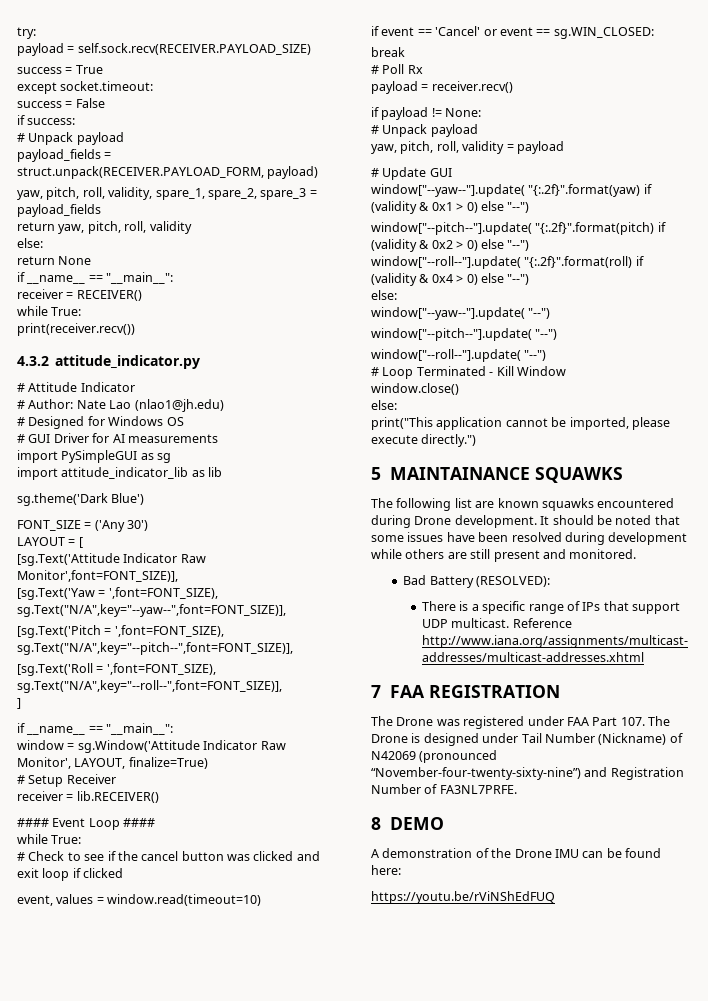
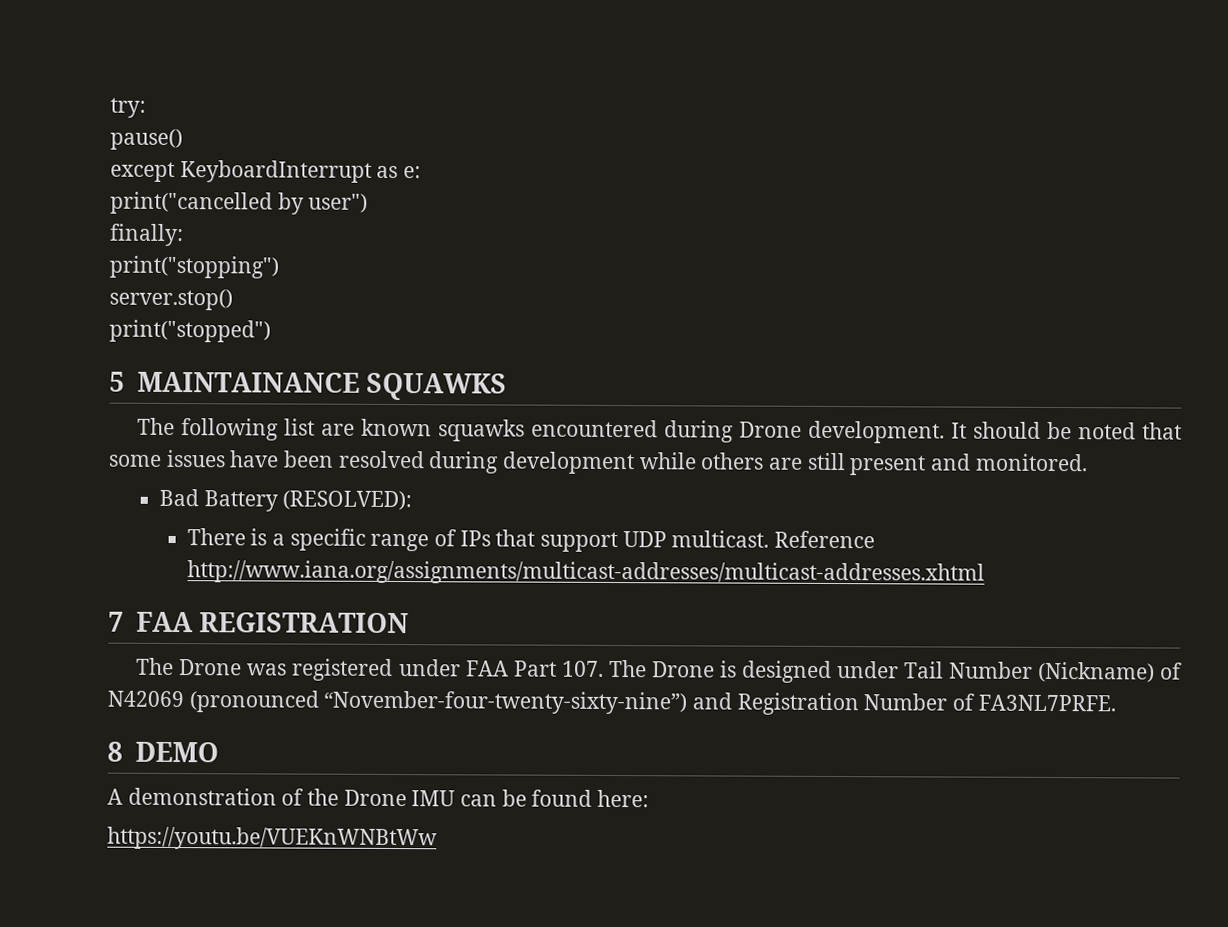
[17,43,311,56] [17,65,103,74] [17,81,154,94] [17,98,105,108] [17,115,76,125] [17,132,124,145] [17,149,112,162] [17,166,319,179] [17,187,317,200] [17,204,101,217] [17,221,192,234] [17,238,43,248] [17,256,92,265] [17,272,174,284] [17,289,142,301] [17,306,82,316] [17,323,135,336] [17,355,201,369] [17,382,135,392] [17,399,224,412] [17,416,184,429] [17,433,218,443] [17,450,172,463] [17,467,223,480] [17,493,145,506] [17,520,149,532] [17,537,83,548] [17,553,206,566] [17,570,178,582] [17,587,218,600] [17,604,286,617] [17,625,224,638] [17,642,293,655] [17,663,216,676] [17,680,282,693] [17,698,21,709] [17,723,174,735] [17,740,286,753] [17,757,208,769] [17,774,116,787] [17,791,159,803] [17,818,156,830] [17,834,82,844] [17,851,320,861] [17,868,124,881] [17,894,262,906] [371,26,654,39] [371,47,405,57] [371,64,423,74] [371,81,513,94] [371,107,482,120] [371,124,478,137] [371,141,564,154] [371,167,452,180] [371,184,652,197] [371,201,530,214] [371,222,666,235] [371,239,530,252] [371,256,644,269] [371,273,530,286] [371,290,397,300] [371,307,551,320] [371,328,558,341] [371,349,547,362] [371,366,566,379] [371,383,459,395] [371,400,397,410] [371,417,670,430] [371,434,477,447] payload = self.sock.recv(RECEIVER.PAYLOAD_SIZE) // success = True // except socket.timeout: // success = False // if success: // # Unpack payload // payload_fields = struct.unpack(RECEIVER.PAYLOAD_FORM, payload) // yaw, pitch, roll, validity, spare_1, spare_2, spare_3 = payload_fields // return yaw, pitch, roll, validity // else: // return None // if __name__ == "__main__": // receiver = RECEIVER() // while True: // print(receiver.recv()) // 4.3.2 attitude_indicator.py // # Attitude Indicator // # Author: Nate Lao (nlao1@jh.edu) // # Designed for Windows OS // # GUI Driver for AI measurements // import PySimpleGUI as sg // import attitude_indicator_lib as lib // sg.theme('Dark Blue') // FONT_SIZE = ('Any 30') // LAYOUT = [ // [sg.Text('Attitude Indicator Raw Monitor',font=FONT_SIZE)], // [sg.Text('Yaw = ',font=FONT_SIZE), sg.Text("N/A",key="--yaw--",font=FONT_SIZE)], // [sg.Text('Pitch = ',font=FONT_SIZE), sg.Text("N/A",key="--pitch--",font=FONT_SIZE)], // [sg.Text('Roll = ',font=FONT_SIZE), sg.Text("N/A",key="--roll--",font=FONT_SIZE)], // ] // if __name__ == "__main__": // window = sg.Window('Attitude Indicator Raw Monitor', LAYOUT, finalize=True) // # Setup Receiver // receiver = lib.RECEIVER() // #### Event Loop #### // while True: // # Check to see if the cancel button was clicked and exit loop if clicked // event, values = window.read(timeout=10) // if event == 'Cancel' or event == sg.WIN_CLOSED: // break // # Poll Rx // payload = receiver.recv() // if payload != None: // # Unpack payload // yaw, pitch, roll, validity = payload // # Update GUI // window["--yaw--"].update( "{:.2f}".format(yaw) if (validity & 0x1 > 0) else "--") // window["--pitch--"].update( "{:.2f}".format(pitch) if (validity & 0x2 > 0) else "--") // window["--roll--"].update( "{:.2f}".format(roll) if (validity & 0x4 > 0) else "--") // else: // window["--yaw--"].update( "--") // window["--pitch--"].update( "--") // window["--roll--"].update( "--") // # Loop Terminated - Kill Window // window.close() // else: // print("This application cannot be imported, please execute directly.") -> [110,128,183,151] [110,160,422,183] [110,191,369,215] [109,223,184,247] [109,255,279,279] [109,288,233,311] [109,319,271,343] pause() // except KeyboardInterrupt as e: // print("cancelled by user") // finally: // print("stopping") // server.stop() // print("stopped")
[371,891,555,904] https://youtu.be/rViNShEdFUQ -> [107,826,438,851] https://youtu.be/VUEKnWNBtWw

